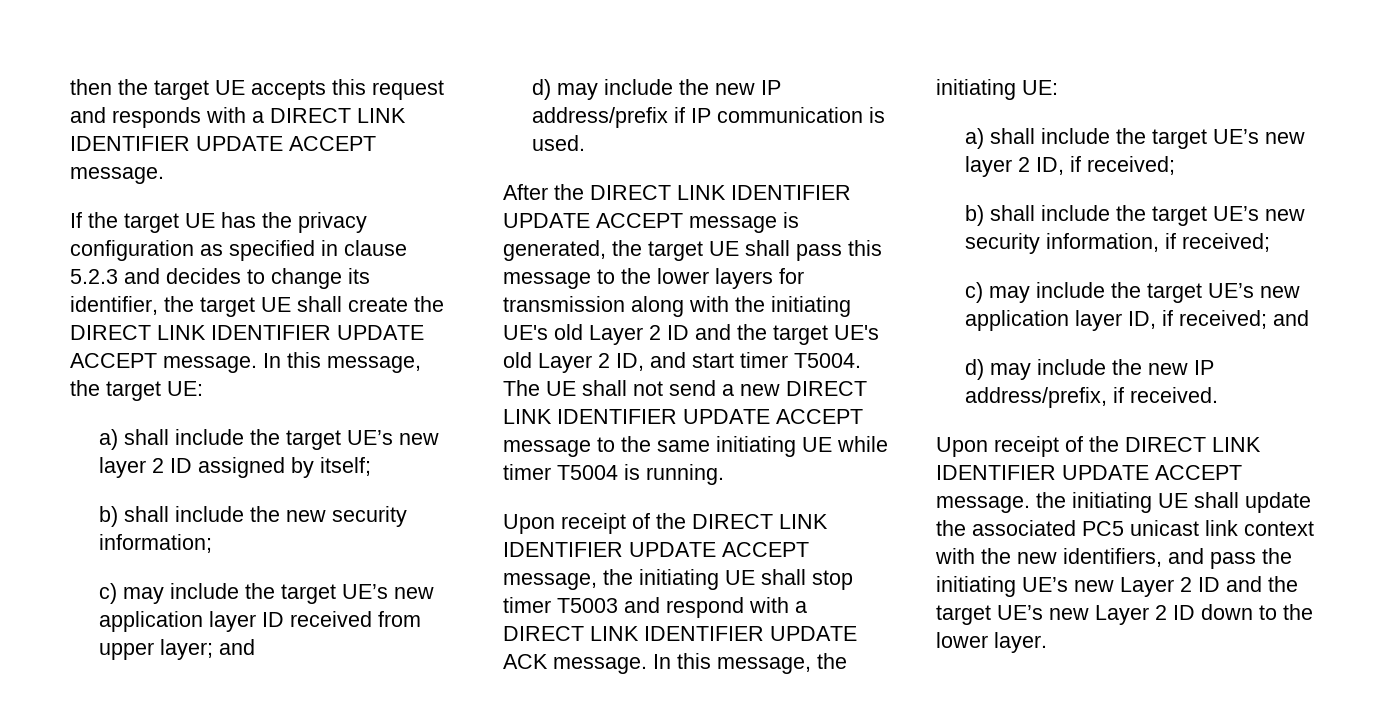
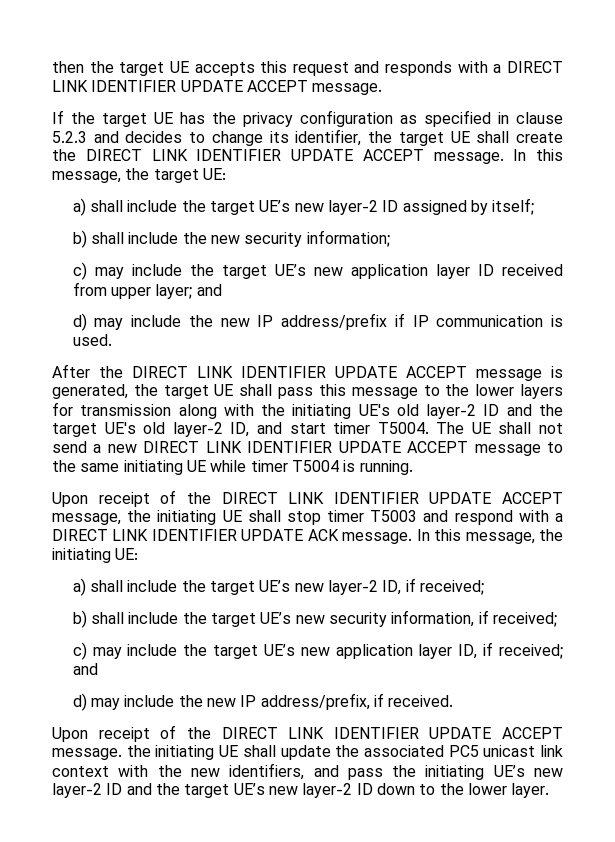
[98,457,164,478] layer 2 -> [327,200,378,215] layer-2
[589,325,661,345] Layer 2 -> [426,404,477,419] layer-2
[538,353,610,373] Layer 2 -> [172,422,223,437] layer-2
[964,156,1030,177] layer 2 -> [327,580,378,595] layer-2
[1120,577,1192,597] Layer 2 -> [52,783,102,798] layer-2
[1095,605,1167,625] Layer 2 -> [302,783,353,798] layer-2

